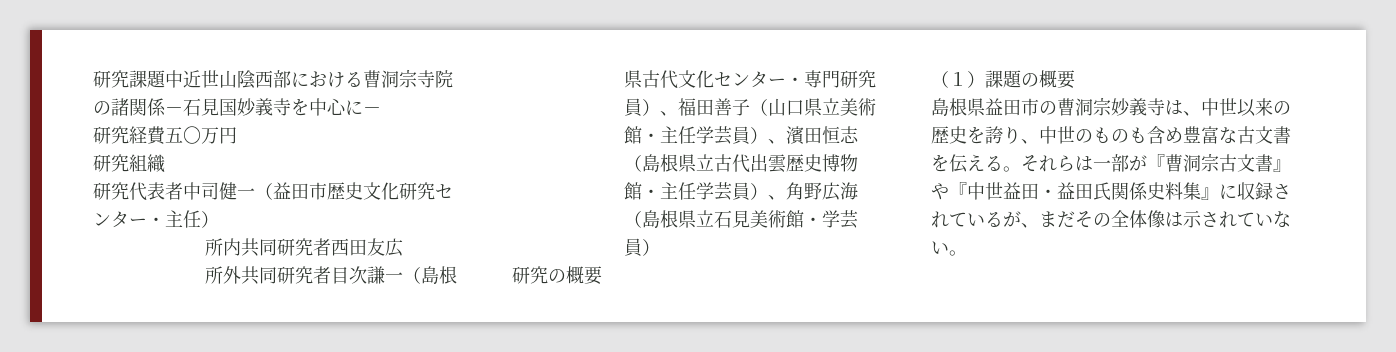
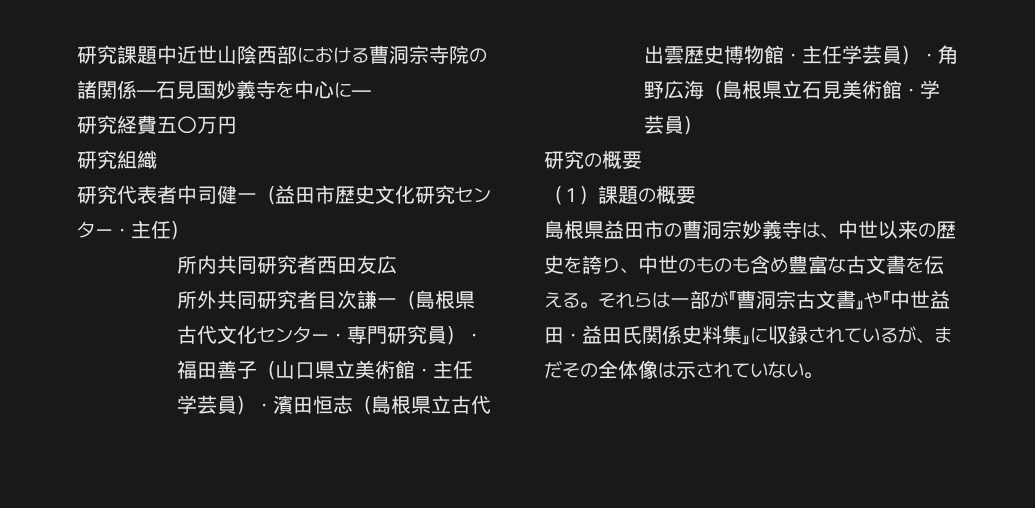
[165,107,183,114] － -> [136,90,156,97] ―
[363,107,381,114] － -> [351,90,371,97] ―
[659,111,678,116] 、 -> [464,333,483,342] ・
[767,139,786,144] 、 -> [254,403,273,412] ・
[767,195,786,200] 、 -> [919,53,938,62] ・

